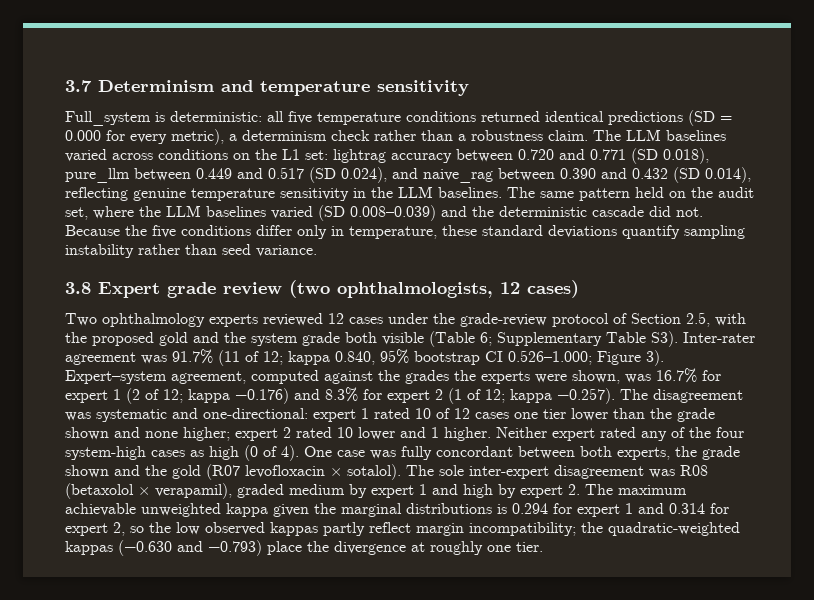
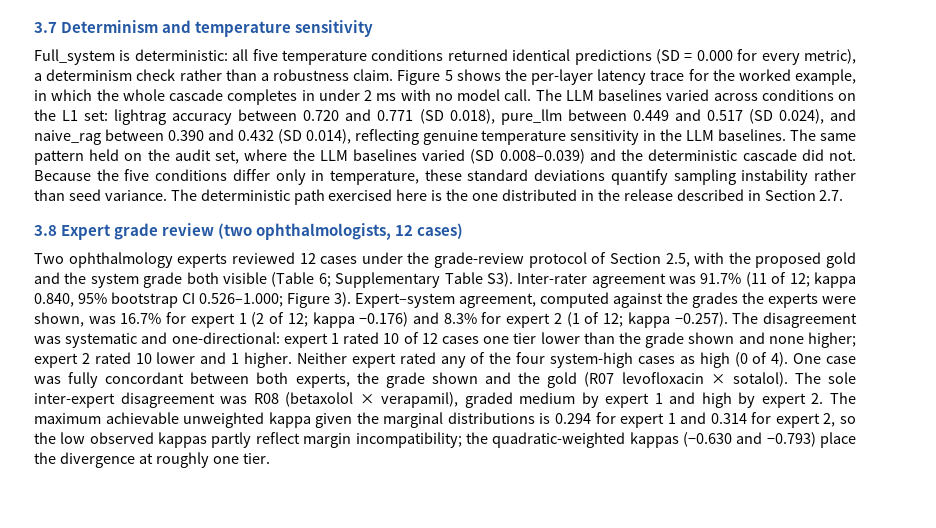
(588, 135) none -> [397,69,856,85] [34,89,532,105] Figure 5 shows the per-layer latency trace for the worked example, in which the whole cascade completes in under 2 ms with no model call.
(317, 251) none -> [170,189,844,205] The deterministic path exercised here is the one distributed in the release described in Section 2.7.

